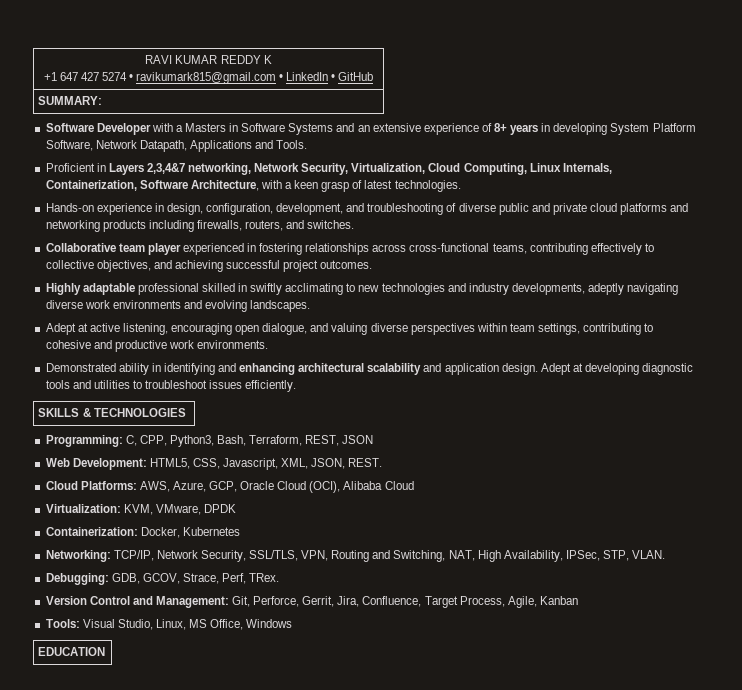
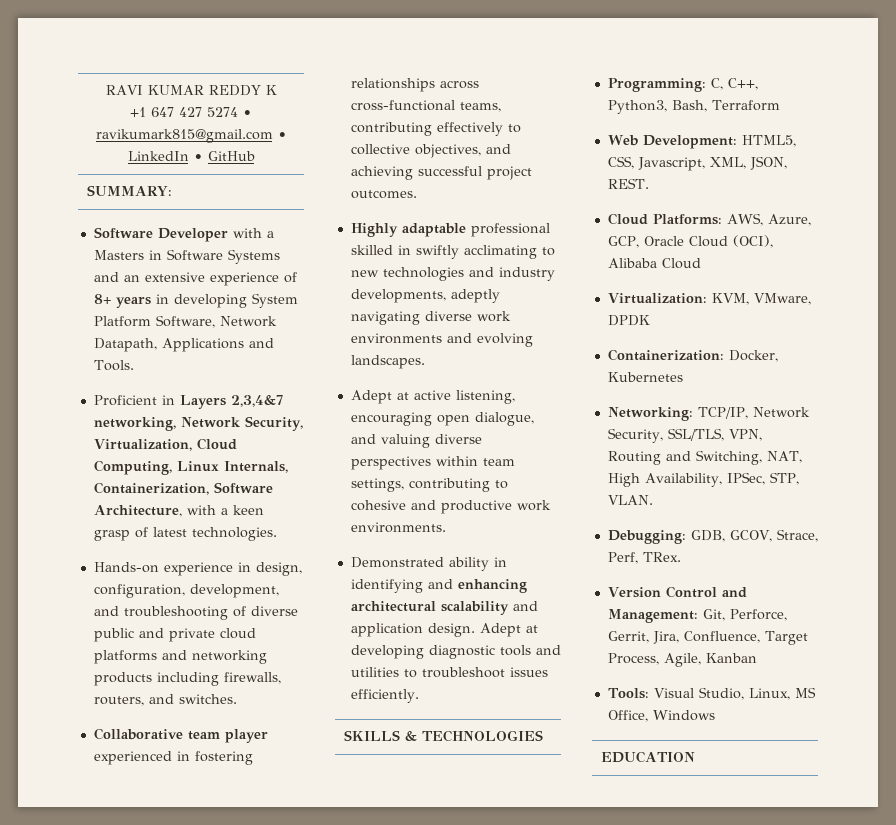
[139,435,167,446] CPP, -> [727,78,758,90] C++,
[249,435,374,446] Terraform, REST, JSON -> [711,100,780,111] Terraform

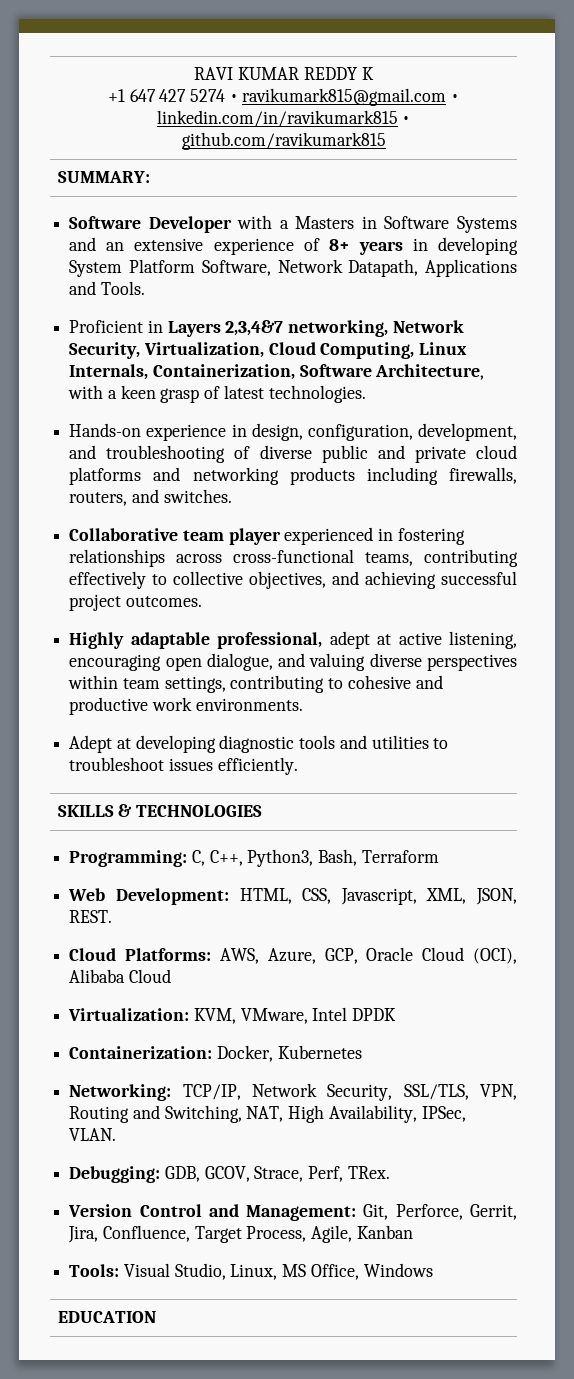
[127,151,255,161] LinkedIn • GitHub -> [156,110,411,127] [181,132,386,150] linkedin.com/in/ravikumark815 • github.com/ravikumark815
[470,223,550,237] [350,245,555,259] [350,267,555,281] [350,289,500,303] [350,311,511,325] [350,333,533,347] [350,355,425,369] [350,390,392,404] professional skilled in swiftly acclimating to new technologies and industry developments, adeptly navigating diverse work environments and evolving landscapes. // Adept -> [217,631,370,649] professional, adept
[350,557,507,571] [350,579,527,593] [350,601,538,615] [350,623,475,637] Demonstrated ability in identifying and enhancing architectural scalability and application design. -> (303, 704) none
[741,135,796,147] HTML5, -> [239,888,292,904] HTML,
(811, 299) none -> [312,1007,348,1021] Intel
[769,472,799,485] STP, -> (466, 1114) none

